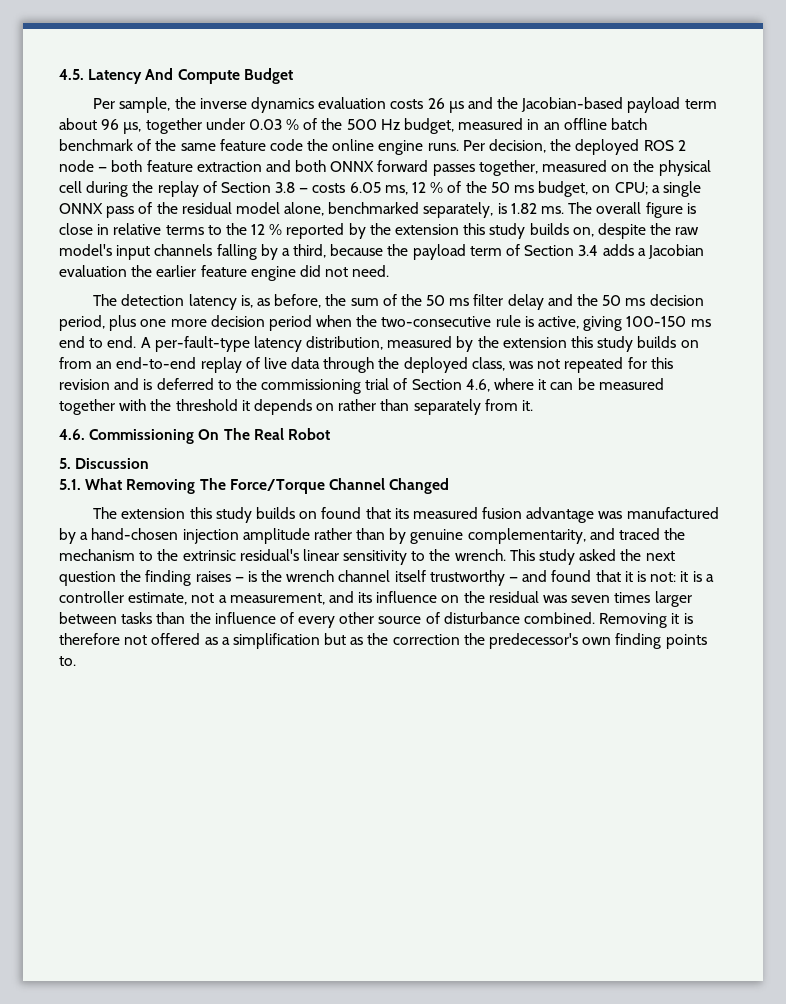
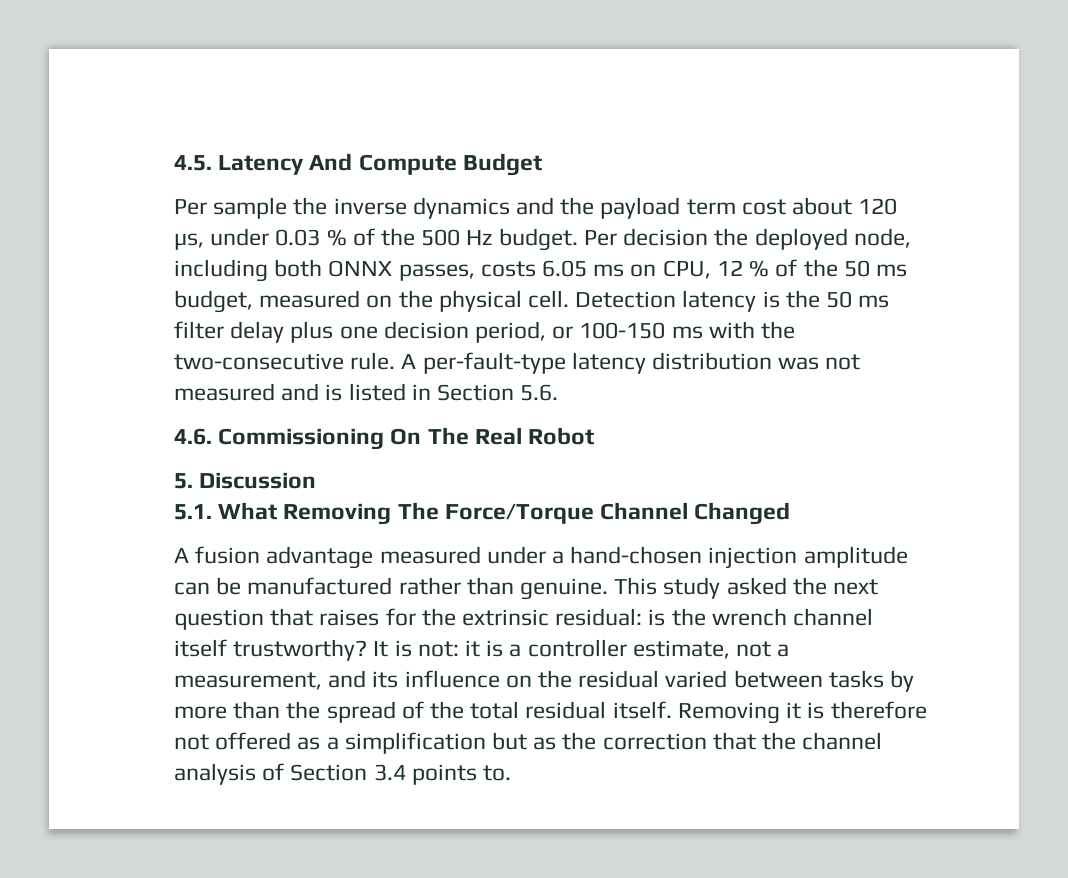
[119,97,171,113] sample, -> [213,197,288,219] sample
[318,97,717,113] [59,118,202,134] evaluation costs 26 µs and the Jacobian-based payload term about 96 µs, together -> [516,197,898,219] [174,233,204,250] and the payload term cost about 120 µs,
[404,118,647,134] [59,139,686,155] [59,160,711,176] [59,181,408,197] budget, measured in an offline batch benchmark of the same feature code the online engine runs. Per decision, the deployed ROS 2 node — both feature extraction and both ONNX forward passes together, measured on the physical cell during the replay of Section 3.8 — costs 6.05 ms, -> [498,228,911,251] [174,259,711,282] budget. Per decision the deployed node, including both ONNX passes, costs 6.05 ms on CPU,
[592,181,701,197] [59,202,696,218] [59,223,700,239] [59,244,704,260] [59,265,390,281] [93,294,397,310] on CPU; a single ONNX pass of the residual model alone, benchmarked separately, is 1.82 ms. The overall figure is close in relative terms to the 12 % reported by the extension this study builds on, despite the raw model's input channels falling by a third, because the payload term of Section 3.4 adds a Jacobian evaluation the earlier feature engine did not need. // The detection latency is, as before, the sum of -> [259,290,780,312] measured on the physical cell. Detection latency is
[547,294,704,306] [59,315,711,331] [59,336,699,352] [59,357,673,373] [59,378,664,394] [59,399,534,415] and the 50 ms decision period, plus one more decision period when the two-consecutive rule is active, giving 100-150 ms end to end. A per-fault-type latency distribution, measured by the extension this study builds on from an end-to-end replay of live data through the deployed class, was not repeated for this revision and is deferred to the commissioning trial of Section 4.6, where it can be measured together with the threshold it depends on rather than separately from it. -> [290,321,796,343] [174,352,861,374] [174,383,559,401] plus one decision period, or 100-150 ms with the two-consecutive rule. A per-fault-type latency distribution was not measured and is listed in Section 5.6.
[93,507,719,523] [59,528,686,544] [59,549,506,565] The extension this study builds on found that its measured fusion advantage was manufactured by a hand-chosen injection amplitude rather than by genuine complementarity, and traced the mechanism to the extrinsic residual's linear sensitivity to the wrench. -> [174,546,908,569] [174,577,609,600] A fusion advantage measured under a hand-chosen injection amplitude can be manufactured rather than genuine.
[120,570,244,586] the finding raises — -> [270,608,643,626] that raises for the extrinsic residual:
[429,570,633,586] trustworthy — and found that it -> [233,639,389,661] trustworthy? It
[543,591,692,607] [59,612,596,628] was seven times larger between tasks than the influence of every other source of disturbance combined. -> [665,670,915,692] [174,701,672,723] varied between tasks by more than the spread of the total residual itself.
[463,633,662,649] the predecessor's own finding -> [712,732,883,750] [174,763,406,785] that the channel analysis of Section 3.4

